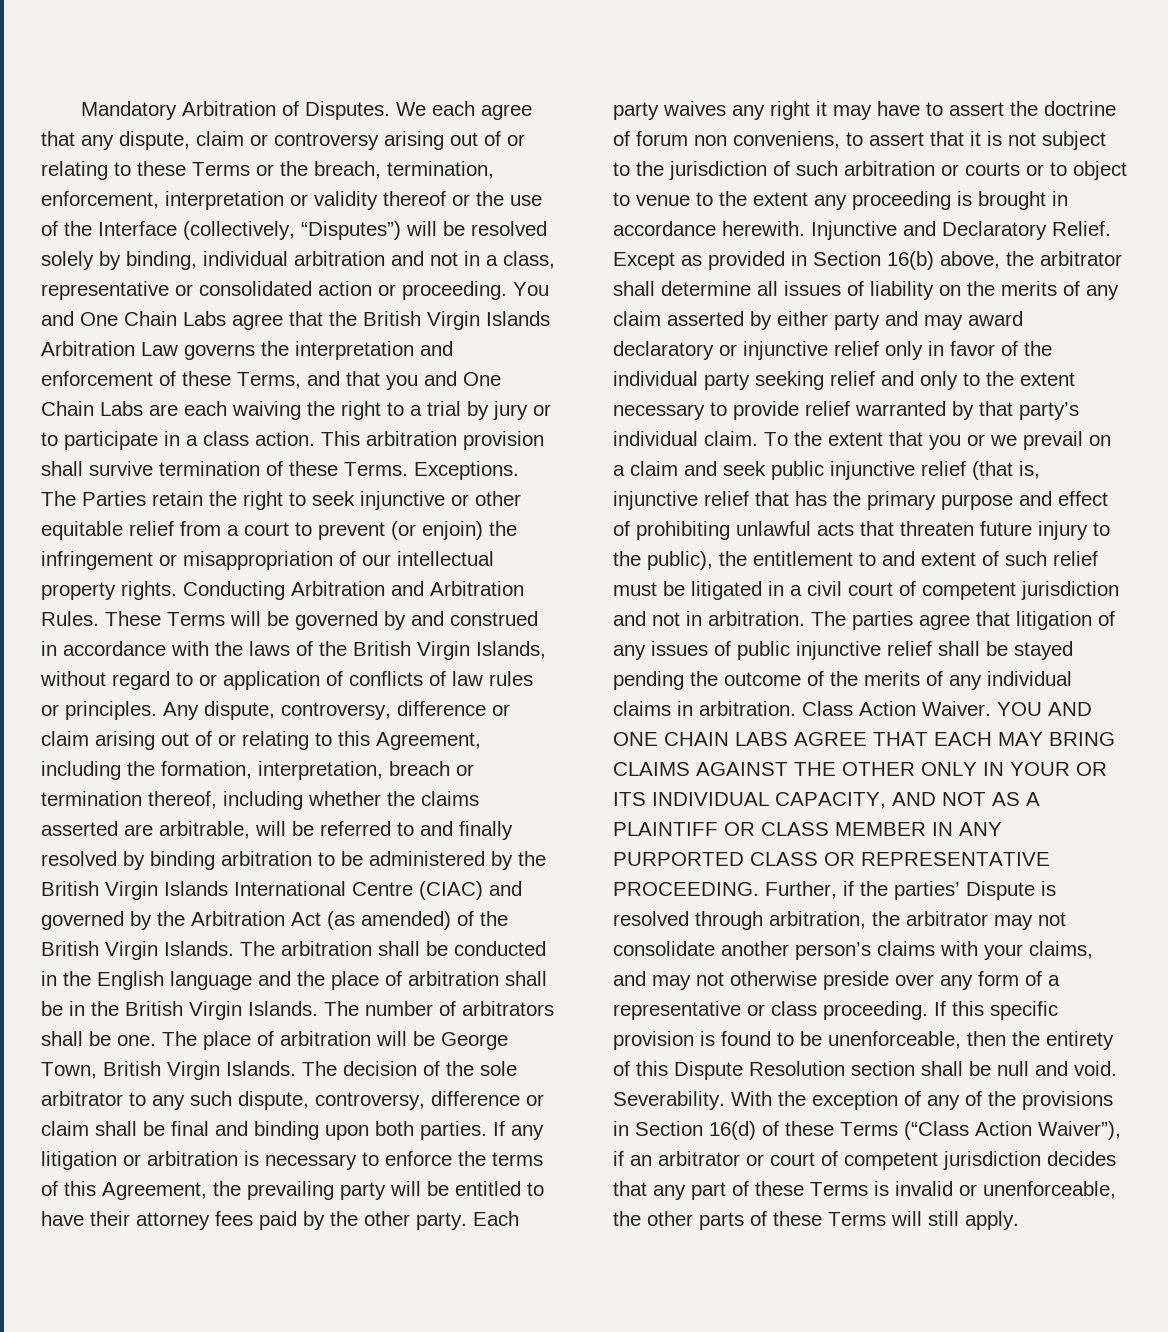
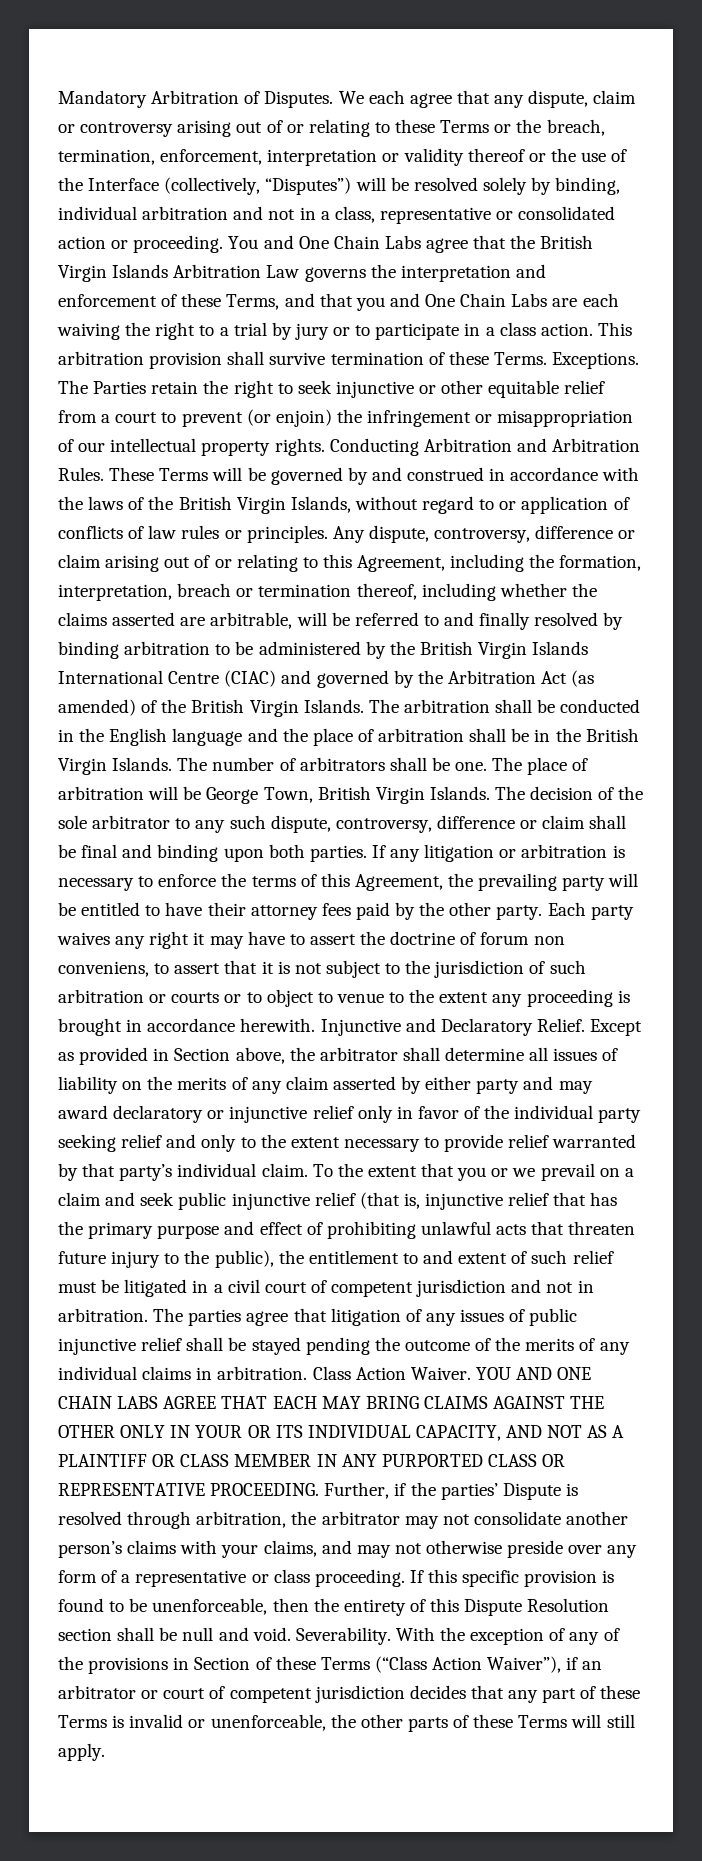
[887,251,934,270] 16(b) -> (231, 1054) none
[709,1121,756,1140] 16(d) -> (251, 1663) none

